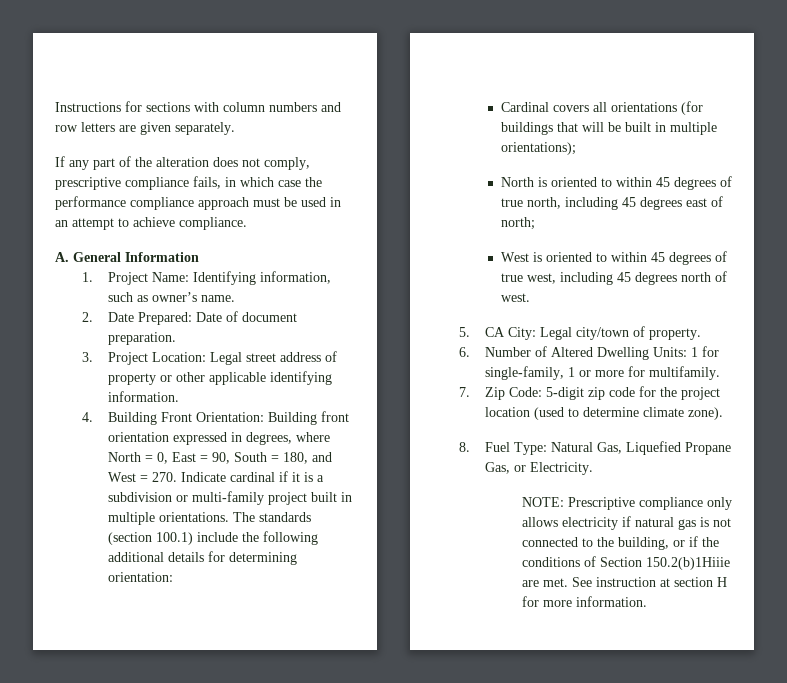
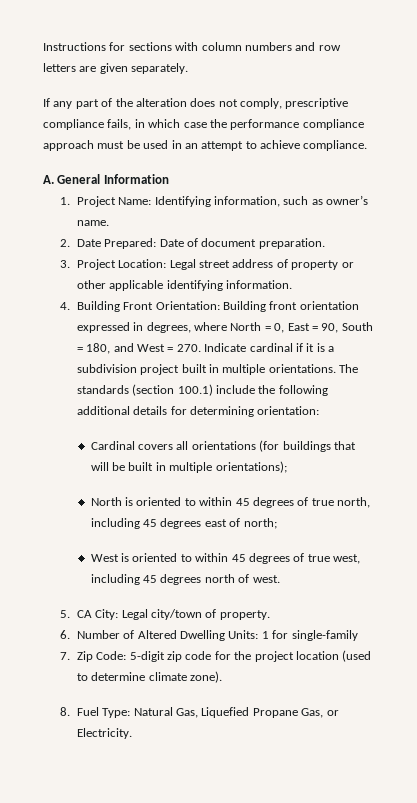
[176,491,265,505] or multi-family -> (137, 368) none
[485,366,721,380] single-family, 1 or more for multifamily. -> [291,630,358,641] single-family
[522,497,732,510] [522,516,731,530] [522,536,719,550] [522,556,730,570] [522,577,727,587] [522,596,647,607] // NOTE: Prescriptive compliance only allows electricity if natural gas is not connected to the building, or if the conditions of Section 150.2(b)1Hiiie are met. See instruction at section H for more information. -> (132, 733) none

